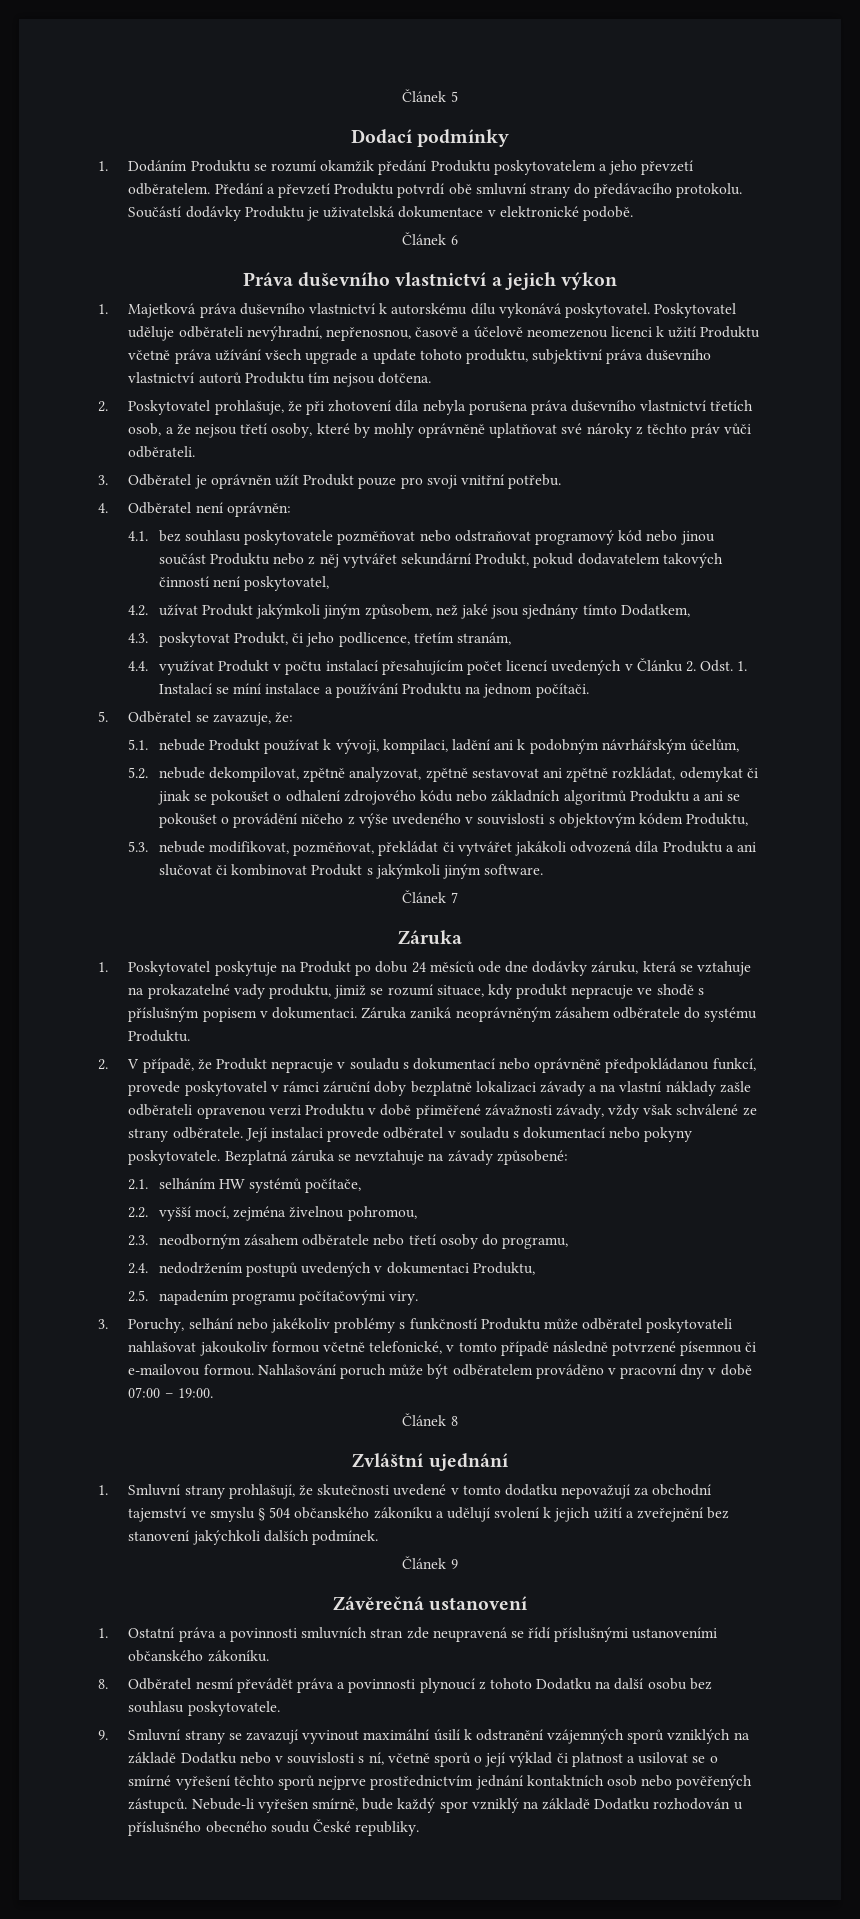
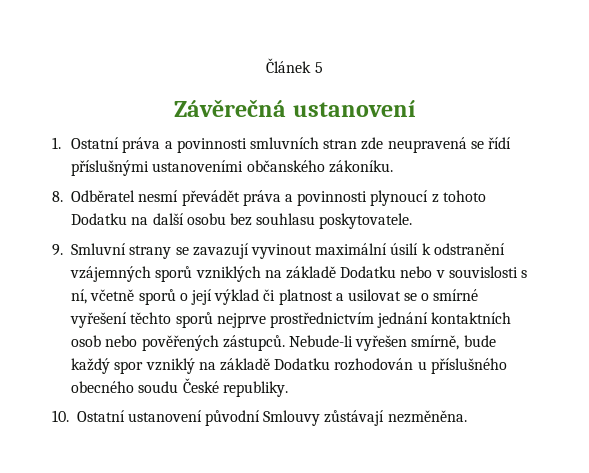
[350,129,510,147] [98,160,694,175] [128,183,743,198] [128,206,633,221] [402,232,458,245] [242,272,618,290] [98,303,737,318] [128,326,761,341] [128,349,712,364] [128,372,432,387] [98,400,754,415] [128,423,752,438] [128,446,196,458] [98,474,562,489] [98,502,291,517] [128,530,715,545] [158,553,723,568] [158,576,330,591] [128,604,690,619] [128,632,512,647] [128,658,748,675] [158,683,589,698] [98,711,294,726] [128,739,739,754] [128,767,758,782] [157,790,741,805] [158,813,749,828] [128,841,756,856] [158,864,544,879] [402,890,458,903] [398,930,462,945] [98,961,752,976] [128,984,704,999] [128,1007,758,1022] [128,1030,191,1042] [98,1058,756,1073] [128,1081,751,1096] [128,1104,757,1119] [128,1127,693,1142] [128,1150,568,1165] [128,1178,362,1193] [128,1206,417,1221] [128,1234,569,1249] [128,1262,535,1277] [128,1290,419,1305] [98,1318,733,1333] [128,1341,757,1356] [128,1364,752,1379] [128,1387,213,1398] [402,1413,458,1426] [352,1453,509,1471] [98,1484,712,1499] [128,1507,730,1522] [128,1530,379,1545] [402,1556,458,1569] // Dodací podmínky // 1. Dodáním Produktu se rozumí okamžik předání Produktu poskytovatelem a jeho převzetí odběratelem. Předání a převzetí Produktu potvrdí obě smluvní strany do předávacího protokolu. Součástí dodávky Produktu je uživatelská dokumentace v elektronické podobě. // Článek 6 // Práva duševního vlastnictví a jejich výkon // 1. Majetková práva duševního vlastnictví k autorskému dílu vykonává poskytovatel. Poskytovatel uděluje odběrateli nevýhradní, nepřenosnou, časově a účelově neomezenou licenci k užití Produktu včetně práva užívání všech upgrade a update tohoto produktu, subjektivní práva duševního vlastnictví autorů Produktu tím nejsou dotčena. // 2. Poskytovatel prohlašuje, že při zhotovení díla nebyla porušena práva duševního vlastnictví třetích osob, a že nejsou třetí osoby, které by mohly oprávněně uplatňovat své nároky z těchto práv vůči odběrateli. // 3. Odběratel je oprávněn užít Produkt pouze pro svoji vnitřní potřebu. // 4. Odběratel není oprávněn: // 4.1. bez souhlasu poskytovatele pozměňovat nebo odstraňovat programový kód nebo jinou součást Produktu nebo z něj vytvářet sekundární Produkt, pokud dodavatelem takových činností není poskytovatel, // 4.2. užívat Produkt jakýmkoli jiným způsobem, než jaké jsou sjednány tímto Dodatkem, // 4.3. poskytovat Produkt, či jeho podlicence, třetím stranám, // 4.4. využívat Produkt v počtu instalací přesahujícím počet licencí uvedených v Článku 2. Odst. 1. Instalací se míní instalace a používání Produktu na jednom počítači. // 5. Odběratel se zavazuje, že: // 5.1. nebude Produkt používat k vývoji, kompilaci, ladění ani k podobným návrhářským účelům, // 5.2. nebude dekompilovat, zpětně analyzovat, zpětně sestavovat ani zpětně rozkládat, odemykat či jinak se pokoušet o odhalení zdrojového kódu nebo základních algoritmů Produktu a ani se pokoušet o provádění ničeho z výše uvedeného v souvislosti s objektovým kódem Produktu, // 5.3. nebude modifikovat, pozměňovat, překládat či vytvářet jakákoli odvozená díla Produktu a ani slučovat či kombinovat Produkt s jakýmkoli jiným software. // Článek 7 // Záruka // 1. Poskytovatel poskytuje na Produkt po dobu 24 měsíců ode dne dodávky záruku, která se vztahuje na prokazatelné vady produktu, jimiž se rozumí situace, kdy produkt nepracuje ve shodě s příslušným popisem v dokumentaci. Záruka zaniká neoprávněným zásahem odběratele do systému Produktu. // 2. V případě, že Produkt nepracuje v souladu s dokumentací nebo oprávněně předpokládanou funkcí, provede poskytovatel v rámci záruční doby bezplatně lokalizaci závady a na vlastní náklady zašle odběrateli opravenou verzi Produktu v době přiměřené závažnosti závady, vždy však schválené ze strany odběratele. Její instalaci provede odběratel v souladu s dokumentací nebo pokyny poskytovatele. Bezplatná záruka se nevztahuje na závady způsobené: // 2.1. selháním HW systémů počítače, // 2.2. vyšší mocí, zejména živelnou pohromou, // 2.3. neodborným zásahem odběratele nebo třetí osoby do programu, // 2.4. nedodržením postupů uvedených v dokumentaci Produktu, // 2.5. napadením programu počítačovými viry. // 3. Poruchy, selhání nebo jakékoliv problémy s funkčností Produktu může odběratel poskytovateli nahlašovat jakoukoliv formou včetně telefonické, v tomto případě následně potvrzené písemnou či e-mailovou formou. Nahlašování poruch může být odběratelem prováděno v pracovní dny v době 07:00 – 19:00. // Článek 8 // Zvláštní ujednání // 1. Smluvní strany prohlašují, že skutečnosti uvedené v tomto dodatku nepovažují za obchodní tajemství ve smyslu § 504 občanského zákoníku a udělují svolení k jejich užití a zveřejnění bez stanovení jakýchkoli dalších podmínek. // Článek 9 -> (323, 67) none
(420, 1828) none -> [52,410,467,426] // 10. Ostatní ustanovení původní Smlouvy zůstávají nezměněna.

